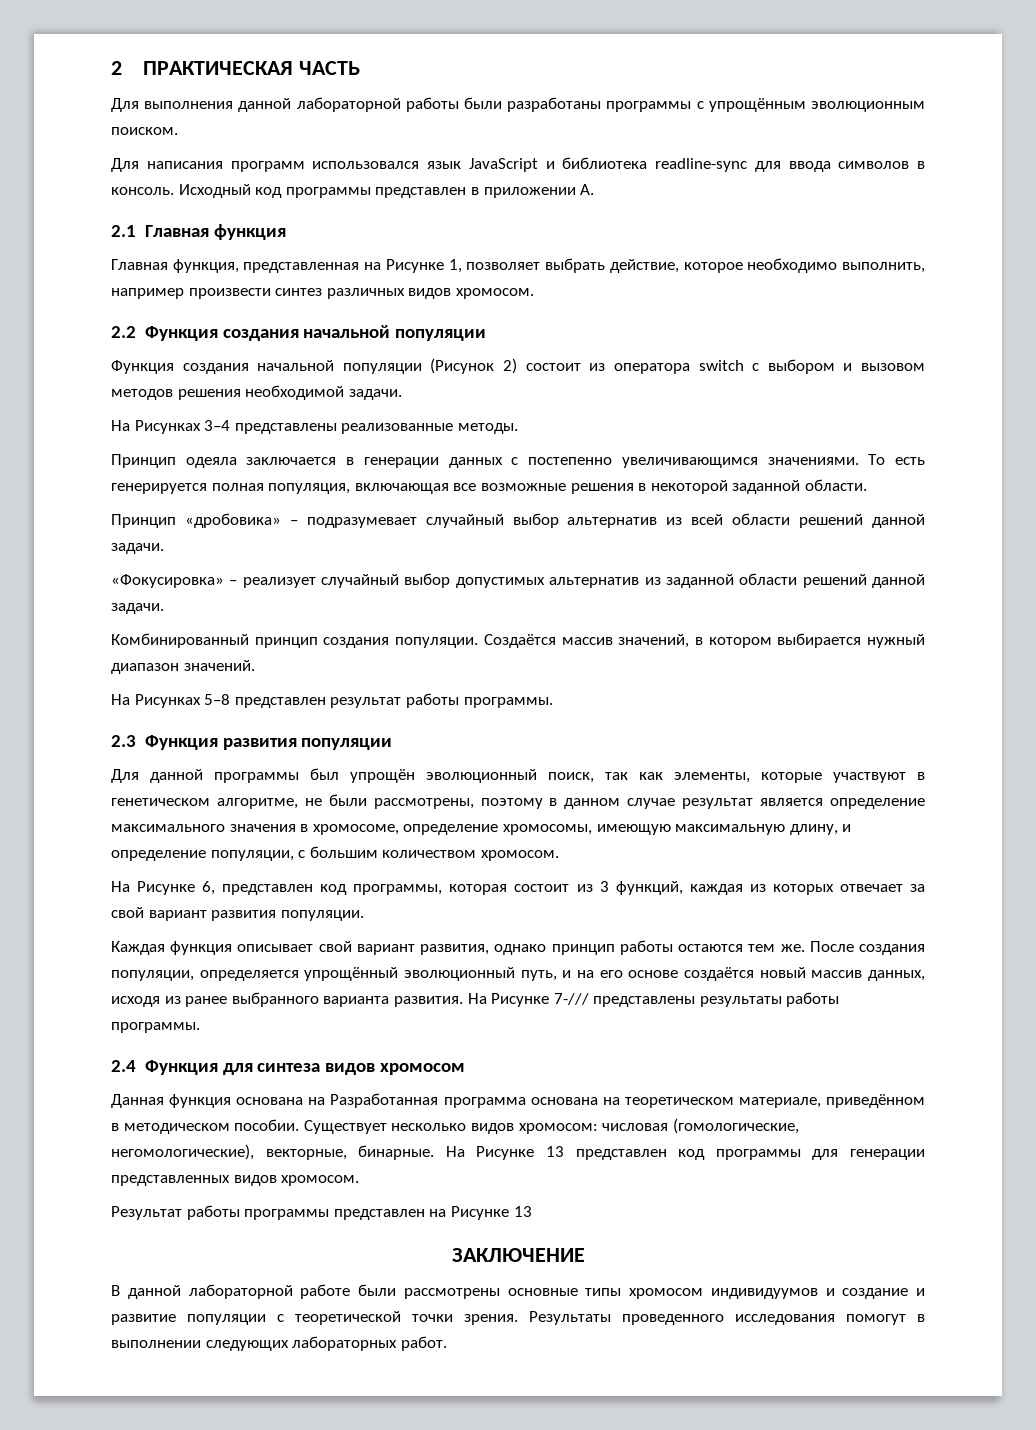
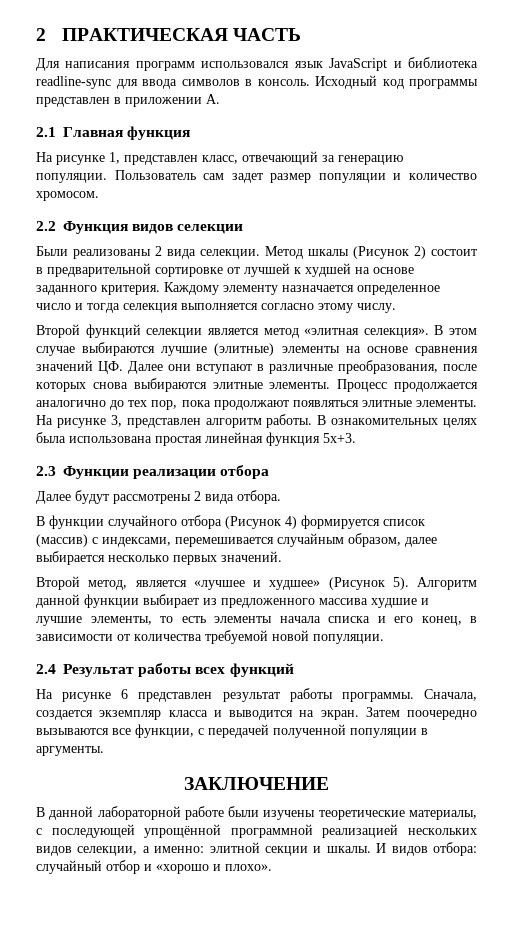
[111,97,926,112] [111,127,178,135] // Для выполнения данной лабораторной работы были разработаны программы с упрощённым эволюционным поиском. -> (301, 34) none
[111,258,926,273] [111,288,534,299] [111,325,487,341] [111,358,925,374] [111,385,402,400] [111,420,518,434] [111,454,926,468] [111,479,867,494] [111,513,925,528] [111,543,164,554] [111,573,926,588] [111,603,164,614] [111,633,926,648] [111,660,255,674] [111,693,553,708] [111,735,393,750] [111,768,925,783] [111,794,925,809] [111,824,852,835] [111,846,559,861] [111,881,926,895] [111,907,364,921] [111,940,925,955] [111,967,925,981] [111,992,840,1007] [111,1022,200,1033] [111,1060,466,1075] [111,1093,926,1108] [111,1118,799,1134] [111,1144,926,1160] [111,1175,360,1186] [111,1205,532,1220] Главная функция, представленная на Рисунке 1, позволяет выбрать действие, которое необходимо выполнить, например произвести синтез различных видов хромосом. // 2.2 Функция создания начальной популяции // Функция создания начальной популяции (Рисунок 2) состоит из оператора switch с выбором и вызовом методов решения необходимой задачи. // На Рисунках 3–4 представлены реализованные методы. // Принцип одеяла заключается в генерации данных с постепенно увеличивающимся значениями. То есть генерируется полная популяция, включающая все возможные решения в некоторой заданной области. // Принцип «дробовика» – подразумевает случайный выбор альтернатив из всей области решений данной задачи. // «Фокусировка» – реализует случайный выбор допустимых альтернатив из заданной области решений данной задачи. // Комбинированный принцип создания популяции. Создаётся массив значений, в котором выбирается нужный диапазон значений. // На Рисунках 5–8 представлен результат работы программы. // 2.3 Функция развития популяции // Для данной программы был упрощён эволюционный поиск, так как элементы, которые участвуют в генетическом алгоритме, не были рассмотрены, поэтому в данном случае результат является определение максимального значения в хромосоме, определение хромосомы, имеющую максимальную длину, и определение популяции, с большим количеством хромосом. // На Рисунке 6, представлен код программы, которая состоит из 3 функций, каждая из которых отвечает за свой вариант развития популяции. // Каждая функция описывает свой вариант развития, однако принцип работы остаются тем же. После создания популяции, определяется упрощённый эволюционный путь, и на его основе создаётся новый массив данных, исходя из ранее выбранного варианта развития. На Рисунке 7-/// представлены результаты работы программы. // 2.4 Функция для синтеза видов хромосом // Данная функция основана на Разработанная программа основана на теоретическом материале, приведённом в методическом пособии. Существует несколько видов хромосом: числовая (гомологические, негомологические), векторные, бинарные. На Рисунке 13 представлен код программы для генерации представленных видов хромосом. // Результат работы программы представлен на Рисунке 13 -> [36,151,403,165] [36,170,477,183] [36,191,99,201] [36,221,244,234] [36,246,477,259] [36,263,414,277] [36,282,440,295] [36,303,396,313] [36,324,477,338] [36,342,479,356] [36,360,477,374] [36,378,478,392] [36,400,477,410] [36,414,477,428] [36,432,356,446] [36,465,270,479] [36,490,281,504] [36,515,425,529] [36,533,437,547] [36,551,282,565] [36,576,477,590] [36,594,429,608] [36,616,477,626] [36,630,384,644] [36,663,294,677] [36,688,477,702] [36,707,477,720] [36,724,428,738] [36,746,104,756] На рисунке 1, представлен класс, отвечающий за генерацию популяции. Пользователь сам задет размер популяции и количество хромосом. // 2.2 Функция видов селекции // Были реализованы 2 вида селекции. Метод шкалы (Рисунок 2) состоит в предварительной сортировке от лучшей к худшей на основе заданного критерия. Каждому элементу назначается определенное число и тогда селекция выполняется согласно этому числу. // Второй функций селекции является метод «элитная селекция». В этом случае выбираются лучшие (элитные) элементы на основе сравнения значений ЦФ. Далее они вступают в различные преобразования, после которых снова выбираются элитные элементы. Процесс продолжается аналогично до тех пор, пока продолжают появляться элитные элементы. На рисунке 3, представлен алгоритм работы. В ознакомительных целях была использована простая линейная функция 5x+3. // 2.3 Функции реализации отбора // Далее будут рассмотрены 2 вида отбора. // В функции случайного отбора (Рисунок 4) формируется список (массив) с индексами, перемешивается случайным образом, далее выбирается несколько первых значений. // Второй метод, является «лучшее и худшее» (Рисунок 5). Алгоритм данной функции выбирает из предложенного массива худшие и лучшие элементы, то есть элементы начала списка и его конец, в зависимости от количества требуемой новой популяции. // 2.4 Результат работы всех функций // На рисунке 6 представлен результат работы программы. Сначала, создается экземпляр класса и выводится на экран. Затем поочередно вызываются все функции, с передачей полученной популяции в аргументы.
[403,1288,925,1299] [111,1311,925,1325] [111,1336,447,1351] рассмотрены основные типы хромосом индивидуумов и создание и развитие популяции с теоретической точки зрения. Результаты проведенного исследования помогут в выполнении следующих лабораторных работ. -> [263,810,477,820] [36,824,477,838] [36,842,477,856] [36,860,272,874] изучены теоретические материалы, с последующей упрощённой программной реализацией нескольких видов селекции, а именно: элитной секции и шкалы. И видов отбора: случайный отбор и «хорошо и плохо».

